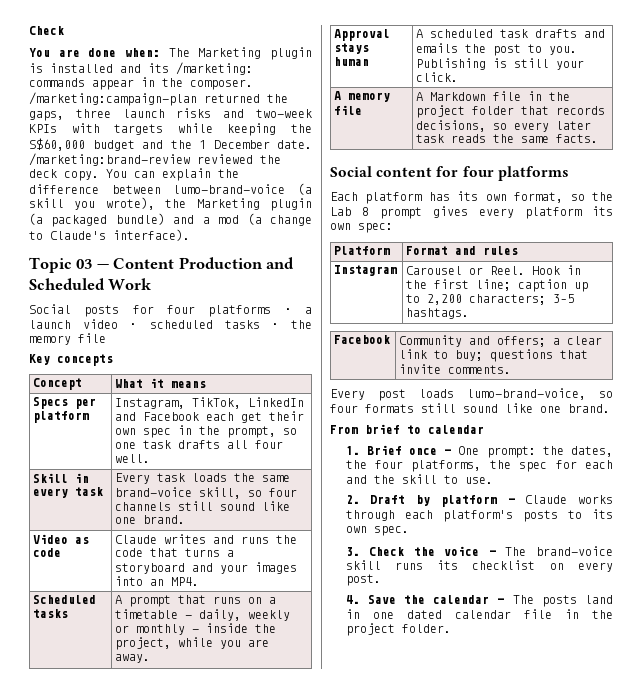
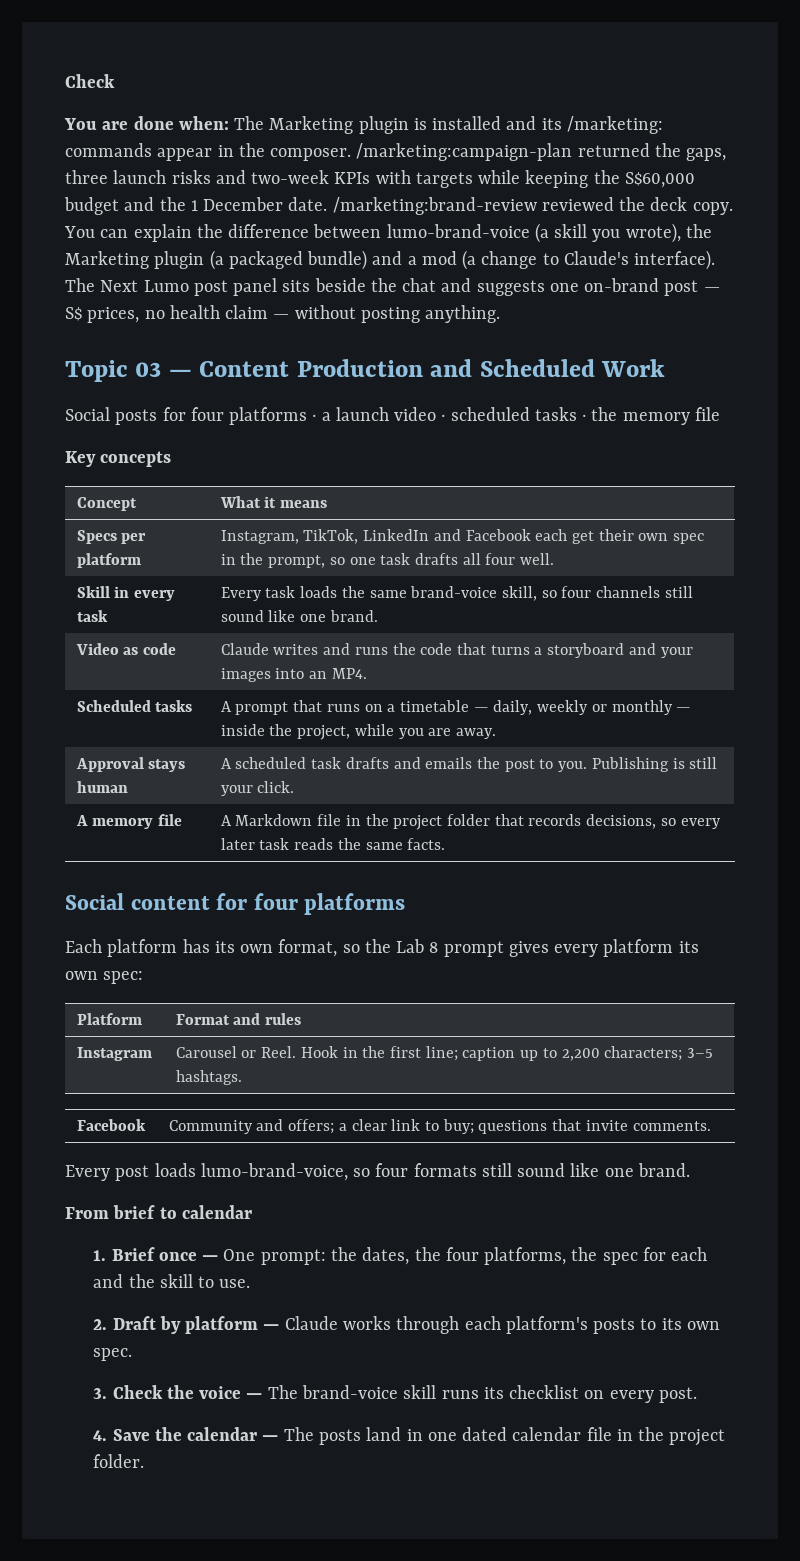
(190, 235) none -> [65,278,720,296] [65,305,501,323] The Next Lumo post panel sits beside the chat and suggests one on-brand post — S$ prices, no health claim — without posting anything.

